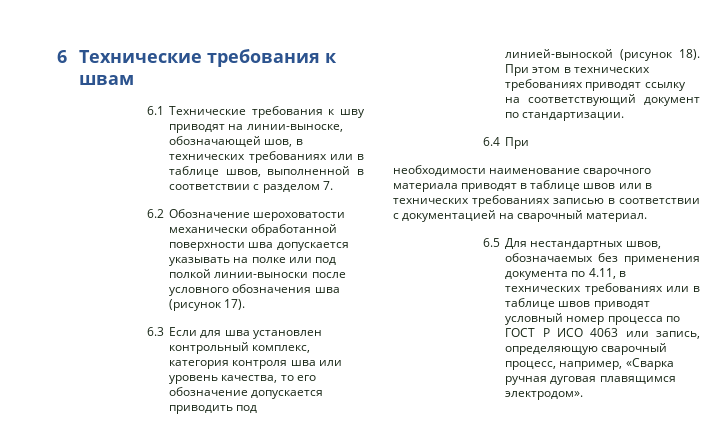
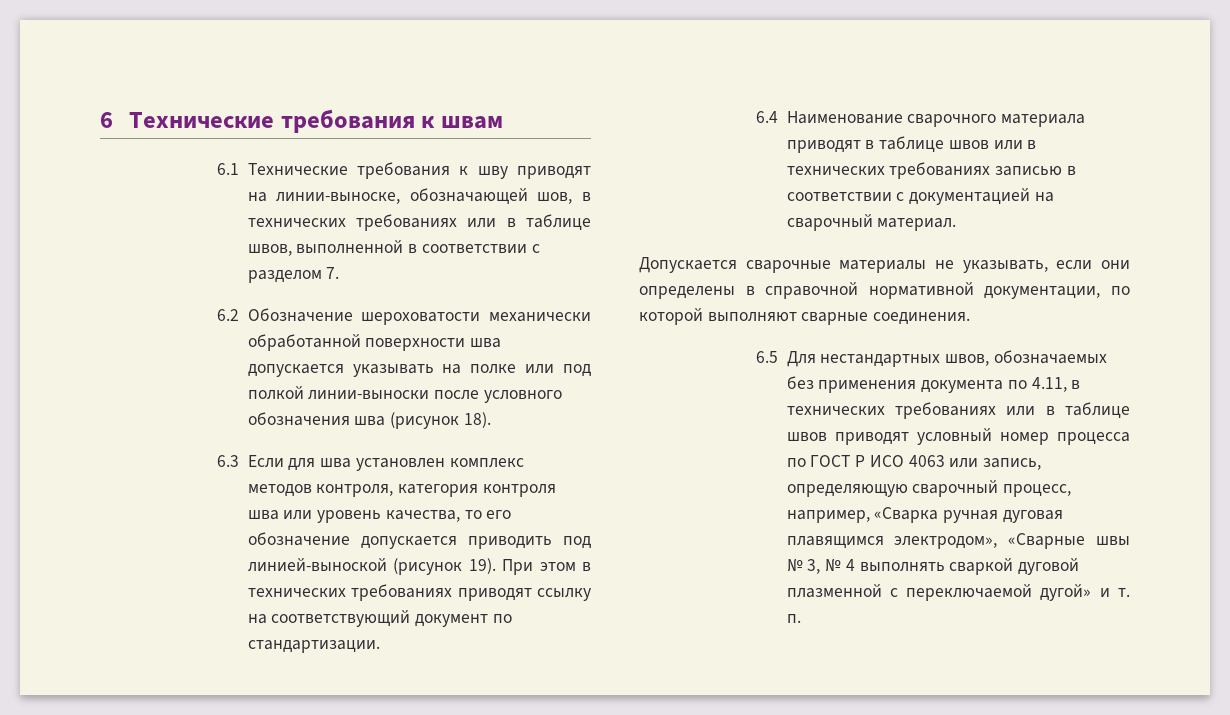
[224,299,246,310] 17). -> [463,412,491,428] 18).
[169,342,311,354] контрольный комплекс, -> [449,458,524,468] [247,484,394,497] комплекс методов контроля,
[679,49,700,60] 18). -> [468,558,496,574] 19).
[505,137,530,149] [393,165,581,176] При // необходимости наименование -> [786,111,903,124] Наименование
(648, 217) none -> [639,257,1130,273] [639,282,1130,299] [639,308,971,325] // Допускается сварочные материалы не указывать, если они определены в справочной нормативной документации, по которой выполняют сварные соединения.
[505,391,584,400] электродом». -> [894,533,1130,549] [786,558,1080,575] [786,584,1130,601] [786,614,801,623] электродом», «Сварные швы № 3, № 4 выполнять сваркой дуговой плазменной с переключаемой дугой» и т. п.

